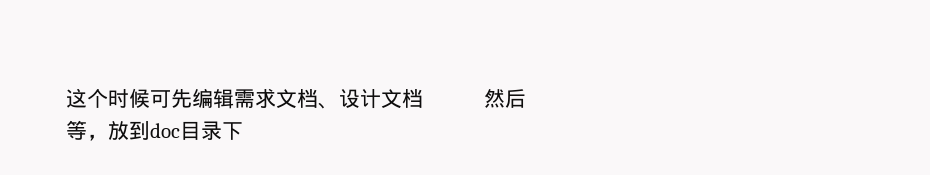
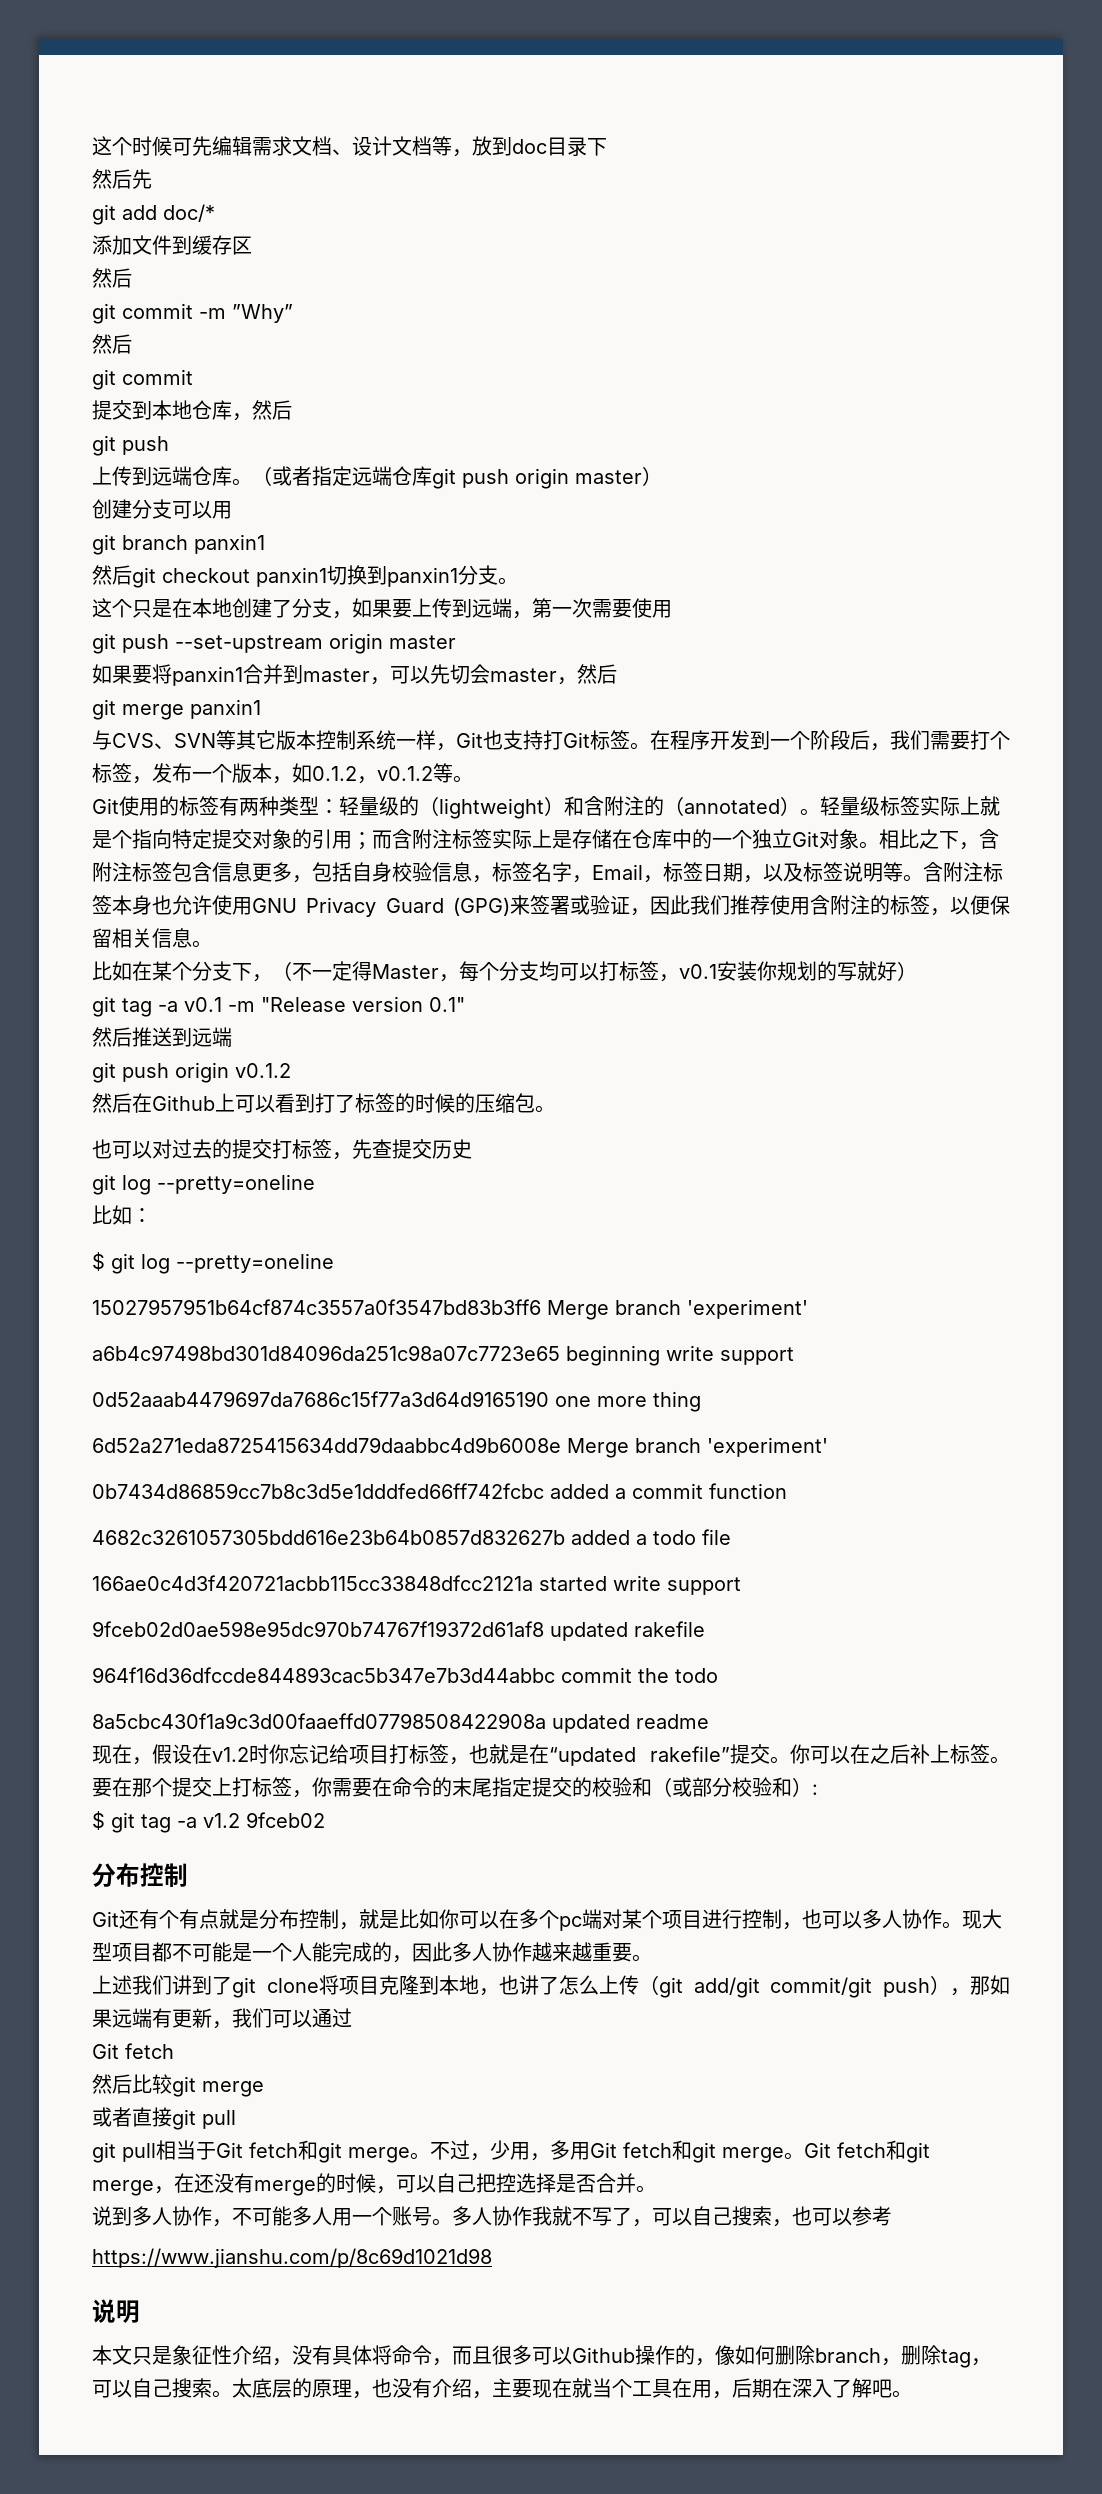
(526, 98) none -> [132,169,152,189] [92,204,215,225] [92,235,252,255] [92,268,132,288] [92,303,293,324] [92,334,132,354] [92,369,193,390] [92,400,292,421] [92,435,169,456] [92,466,662,489] [92,499,232,519] [92,534,265,555] [92,565,518,588] [92,598,672,619] [92,633,456,654] [92,664,617,686] [92,699,261,720] [92,730,1010,751] [92,763,473,784] [92,796,1000,819] [92,829,999,850] [92,862,1003,883] [92,895,1010,917] [92,928,212,948] [92,961,917,982] [92,996,465,1017] [92,1027,232,1047] [92,1062,291,1083] [92,1093,555,1113] [92,1139,472,1160] [92,1174,315,1195] [92,1205,152,1225] [92,1252,334,1274] [92,1299,808,1320] [92,1345,794,1366] [92,1391,701,1412] [92,1437,828,1458] [92,1483,787,1499] [92,1529,731,1545] [92,1575,741,1595] [92,1621,705,1641] [92,1667,718,1683] [92,1713,709,1733] [92,1744,1010,1766] [92,1777,818,1798] [92,1811,325,1833] [92,1863,188,1887] [92,1909,1002,1931] [92,1942,652,1963] [92,1975,1010,1998] [92,2008,352,2029] [92,2043,174,2059] [92,2074,264,2097] [92,2107,236,2130] [92,2140,930,2163] [92,2173,656,2196] [92,2206,892,2227] [92,2248,492,2268] [92,2299,140,2323] [92,2345,991,2368] [92,2378,912,2399] 先 // git add doc/* // 添加文件到缓存区 // 然后 // git commit -m ”Why” // 然后 // git commit // 提交到本地仓库，然后 // git push // 上传到远端仓库。（或者指定远端仓库git push origin master） // 创建分支可以用 // git branch panxin1 // 然后git checkout panxin1切换到panxin1分支。 // 这个只是在本地创建了分支，如果要上传到远端，第一次需要使用 // git push --set-upstream origin master // 如果要将panxin1合并到master，可以先切会master，然后 // git merge panxin1 // 与CVS、SVN等其它版本控制系统一样，Git也支持打Git标签。在程序开发到一个阶段后，我们需要打个标签，发布一个版本，如0.1.2，v0.1.2等。 // Git使用的标签有两种类型：轻量级的（lightweight）和含附注的（annotated）。轻量级标签实际上就是个指向特定提交对象的引用；而含附注标签实际上是存储在仓库中的一个独立Git对象。相比之下，含附注标签包含信息更多，包括自身校验信息，标签名字，Email，标签日期，以及标签说明等。含附注标签本身也允许使用GNU Privacy Guard (GPG)来签署或验证，因此我们推荐使用含附注的标签，以便保留相关信息。 // 比如在某个分支下，（不一定得Master，每个分支均可以打标签，v0.1安装你规划的写就好） // git tag -a v0.1 -m "Release version 0.1" // 然后推送到远端 // git push origin v0.1.2 // 然后在Github上可以看到打了标签的时候的压缩包。 // 也可以对过去的提交打标签，先查提交历史 // git log --pretty=oneline // 比如： // $ git log --pretty=oneline // 15027957951b64cf874c3557a0f3547bd83b3ff6 Merge branch 'experiment' // a6b4c97498bd301d84096da251c98a07c7723e65 beginning write support // 0d52aaab4479697da7686c15f77a3d64d9165190 one more thing // 6d52a271eda8725415634dd79daabbc4d9b6008e Merge branch 'experiment' // 0b7434d86859cc7b8c3d5e1dddfed66ff742fcbc added a commit function // 4682c3261057305bdd616e23b64b0857d832627b added a todo file // 166ae0c4d3f420721acbb115cc33848dfcc2121a started write support // 9fceb02d0ae598e95dc970b74767f19372d61af8 updated rakefile // 964f16d36dfccde844893cac5b347e7b3d44abbc commit the todo // 8a5cbc430f1a9c3d00faaeffd07798508422908a updated readme // 现在，假设在v1.2时你忘记给项目打标签，也就是在“updated rakefile”提交。你可以在之后补上标签。要在那个提交上打标签，你需要在命令的末尾指定提交的校验和（或部分校验和）: // $ git tag -a v1.2 9fceb02 // 分布控制 // Git还有个有点就是分布控制，就是比如你可以在多个pc端对某个项目进行控制，也可以多人协作。现大型项目都不可能是一个人能完成的，因此多人协作越来越重要。 // 上述我们讲到了git clone将项目克隆到本地，也讲了怎么上传（git add/git commit/git push），那如果远端有更新，我们可以通过 // Git fetch // 然后比较git merge // 或者直接git pull // git pull相当于Git fetch和git merge。不过，少用，多用Git fetch和git merge。Git fetch和git merge，在还没有merge的时候，可以自己把控选择是否合并。 // 说到多人协作，不可能多人用一个账号。多人协作我就不写了，可以自己搜索，也可以参考 // https://www.jianshu.com/p/8c69d1021d98 // 说明 // 本文只是象征性介绍，没有具体将命令，而且很多可以Github操作的，像如何删除branch，删除tag，可以自己搜索。太底层的原理，也没有介绍，主要现在就当个工具在用，后期在深入了解吧。

